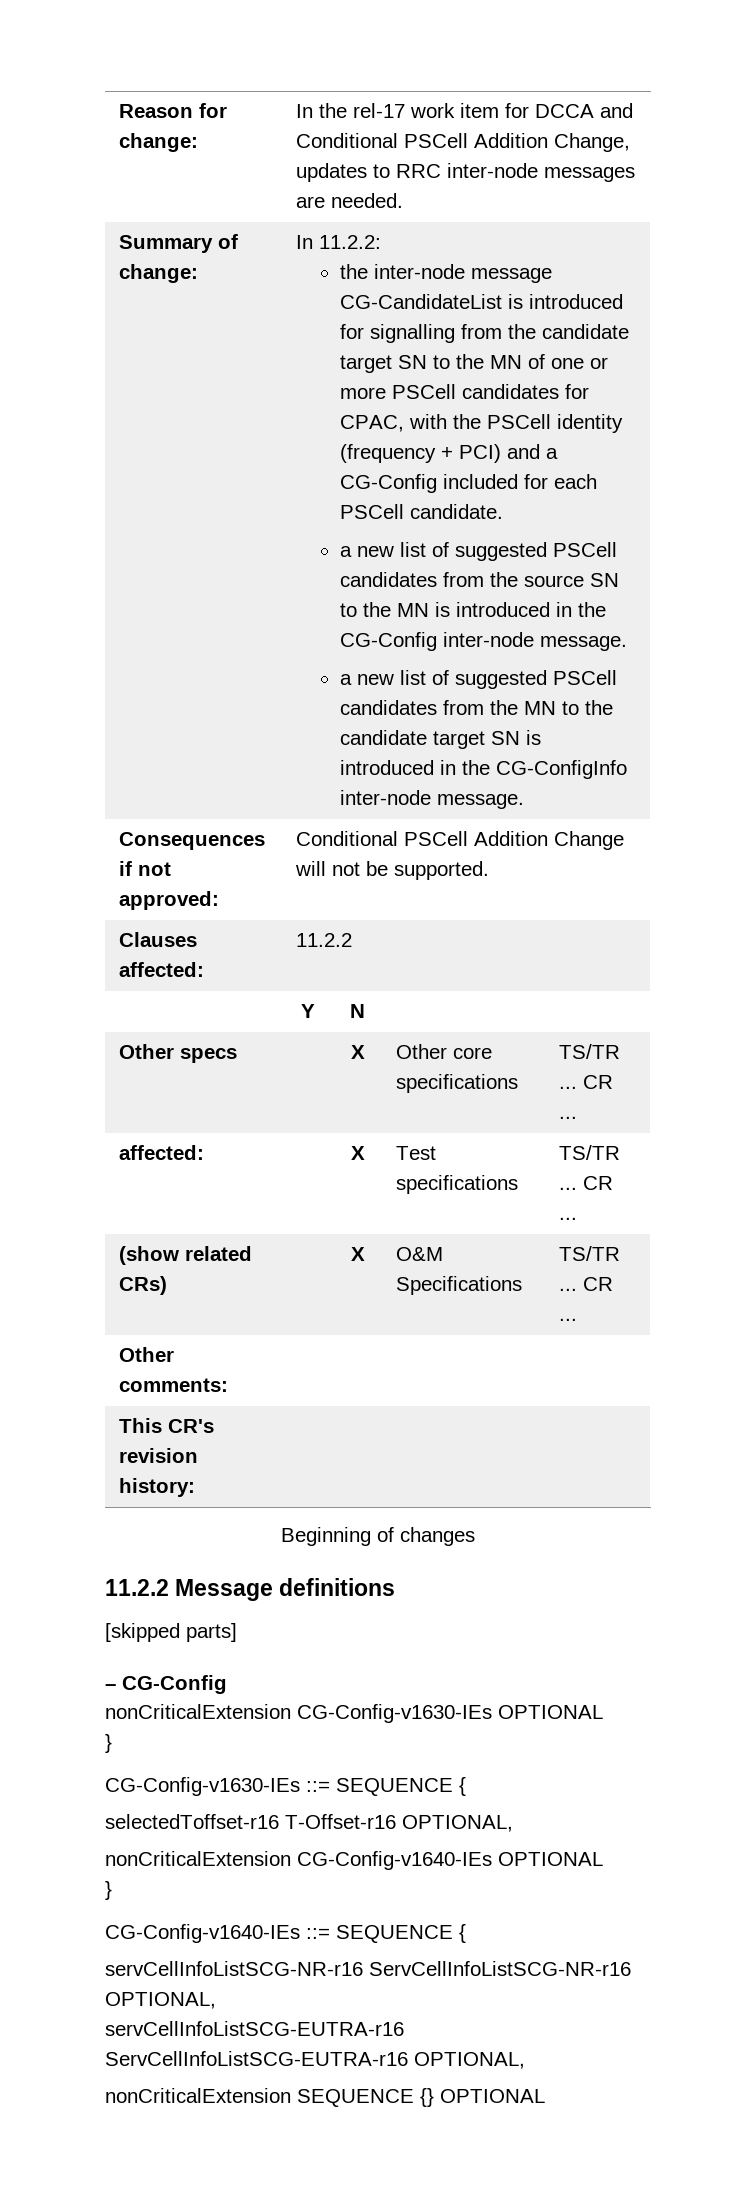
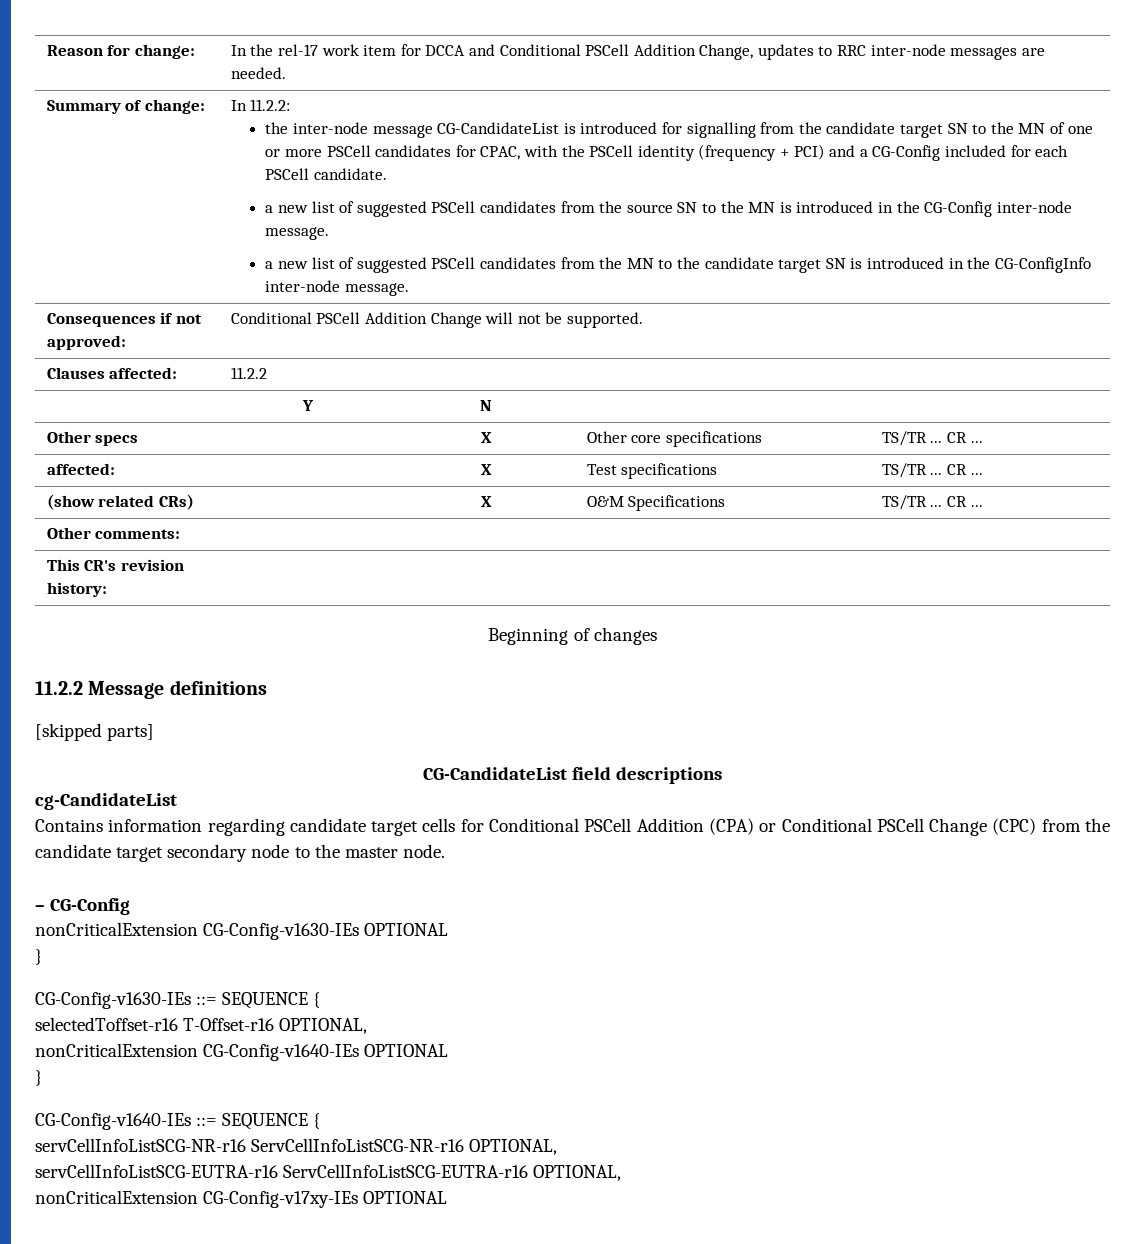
(237, 1632) none -> [422,767,723,784] [35,793,177,810] [35,818,1110,836] [35,844,445,862] // CG-CandidateList field descriptions // cg-CandidateList // Contains information regarding candidate target cells for Conditional PSCell Addition (CPA) or Conditional PSCell Change (CPC) from the candidate target secondary node to the master node.
[297,2088,434,2107] SEQUENCE {} -> [203,1191,359,1208] CG-Config-v17xy-IEs

